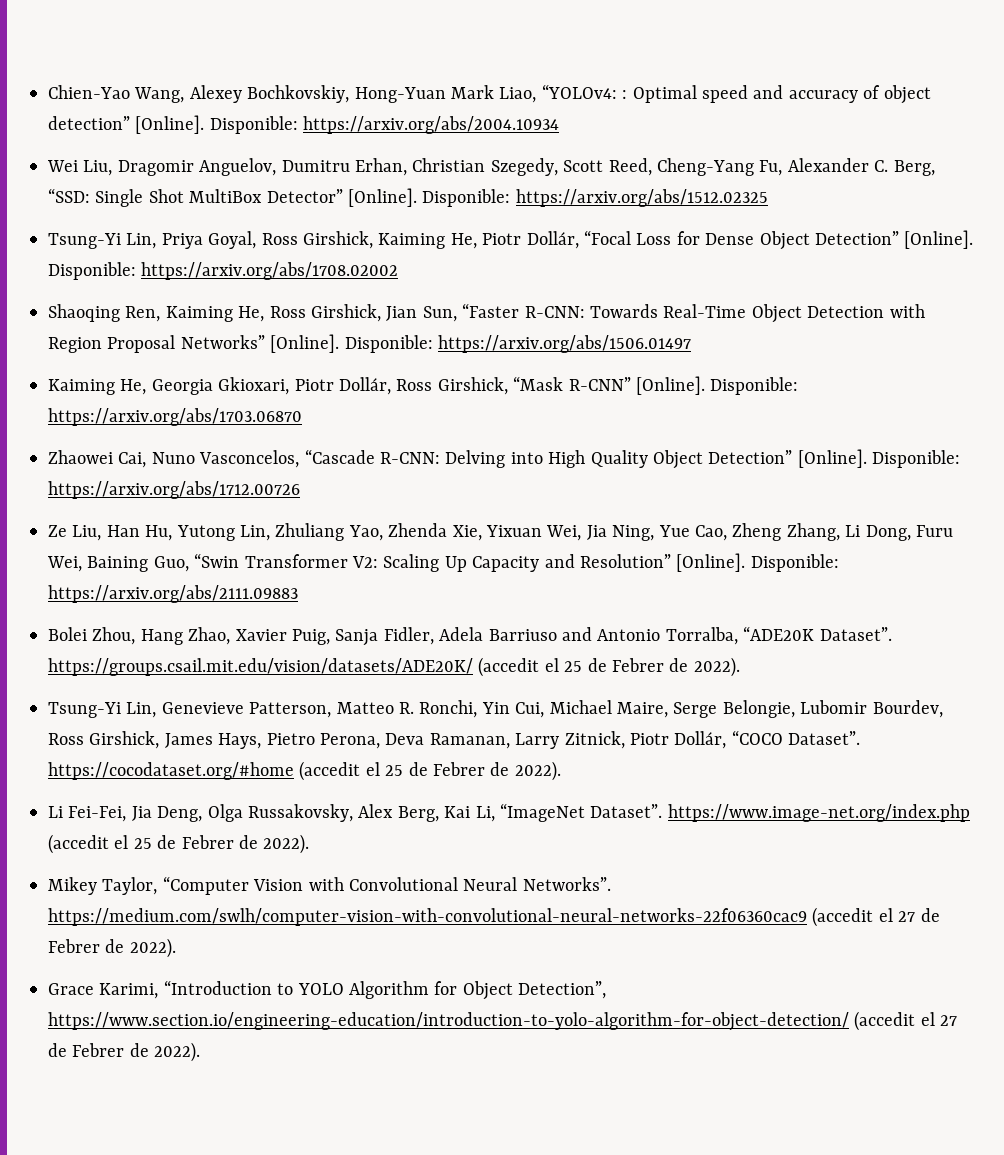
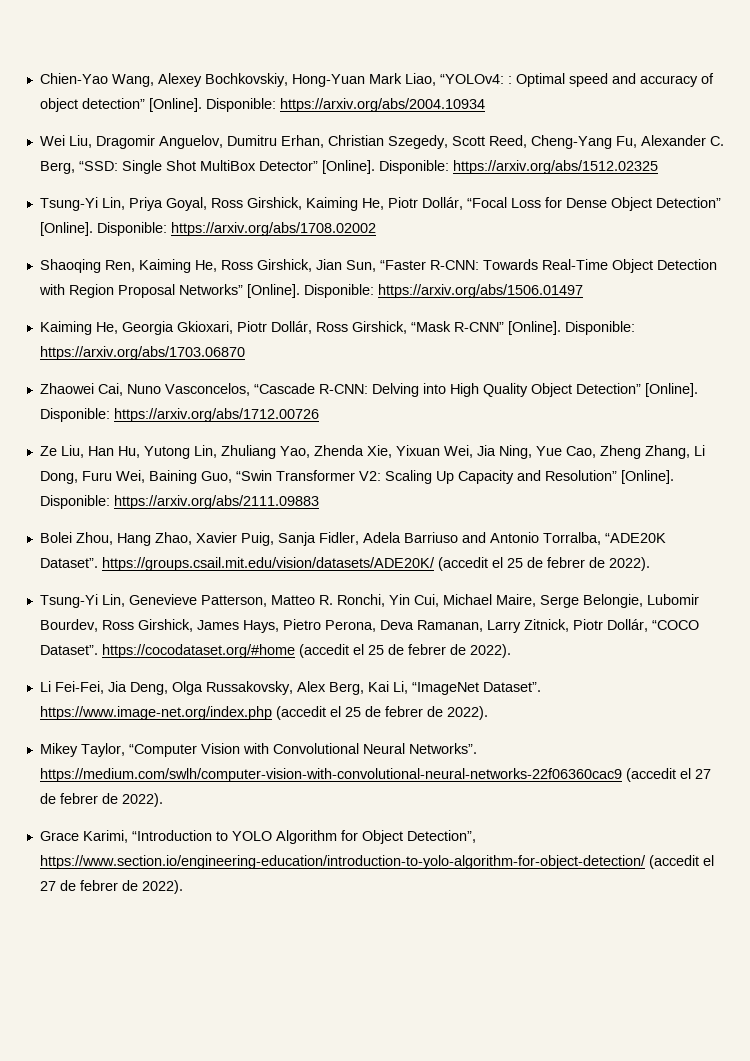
[611,658,664,672] Febrer -> [546,557,585,568] febrer
[432,762,485,776] Febrer -> [407,644,446,655] febrer
[181,835,234,849] Febrer -> [384,706,423,717] febrer
[48,939,100,953] Febrer -> [59,793,98,804] febrer
[72,1043,125,1057] Febrer -> [79,880,118,891] febrer

